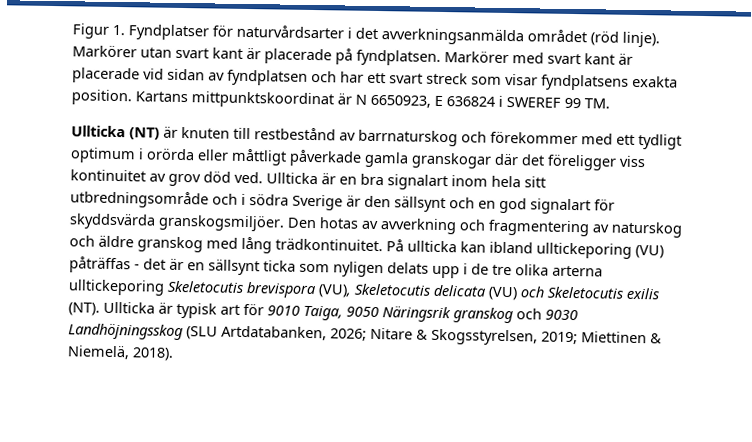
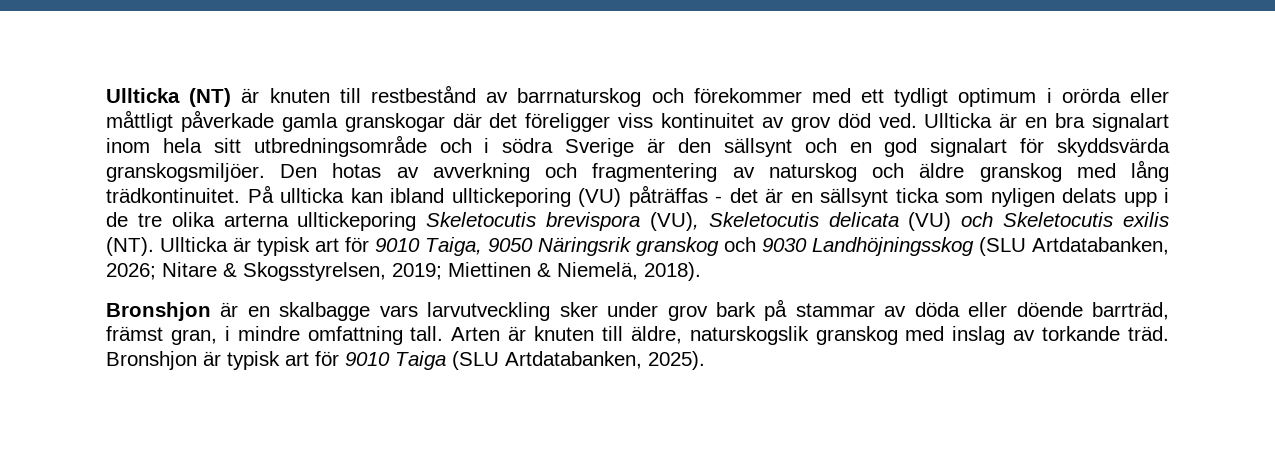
[72,23,660,48] [72,45,633,66] [72,67,678,91] [71,89,610,109] Figur 1. Fyndplatser för naturvårdsarter i det avverkningsanmälda området (röd linje). Markörer utan svart kant är placerade på fyndplatsen. Markörer med svart kant är placerade vid sidan av fyndplatsen och har ett svart streck som visar fyndplatsens exakta position. Kartans mittpunktskoordinat är N 6650923, E 636824 i SWEREF 99 TM. // -> (106, 95) none
(174, 354) none -> [106,299,1169,321] [106,326,1169,345] [106,351,705,370] // Bronshjon är en skalbagge vars larvutveckling sker under grov bark på stammar av döda eller döende barrträd, främst gran, i mindre omfattning tall. Arten är knuten till äldre, naturskogslik granskog med inslag av torkande träd. Bronshjon är typisk art för 9010 Taiga (SLU Artdatabanken, 2025).

